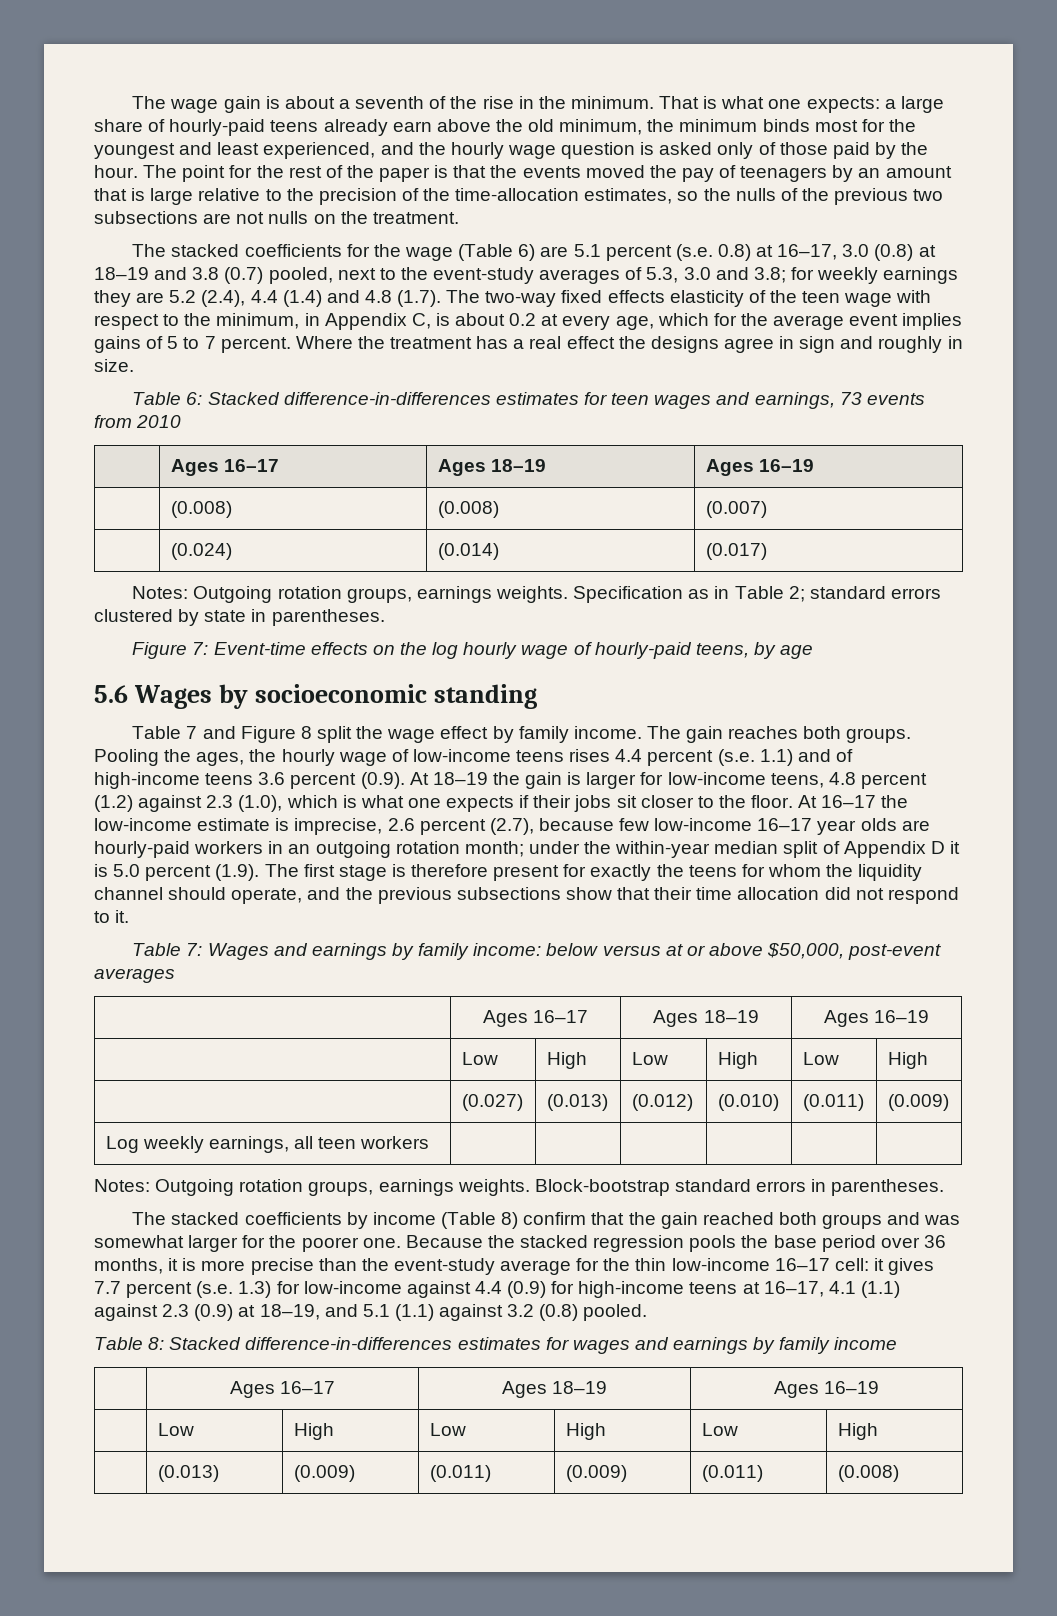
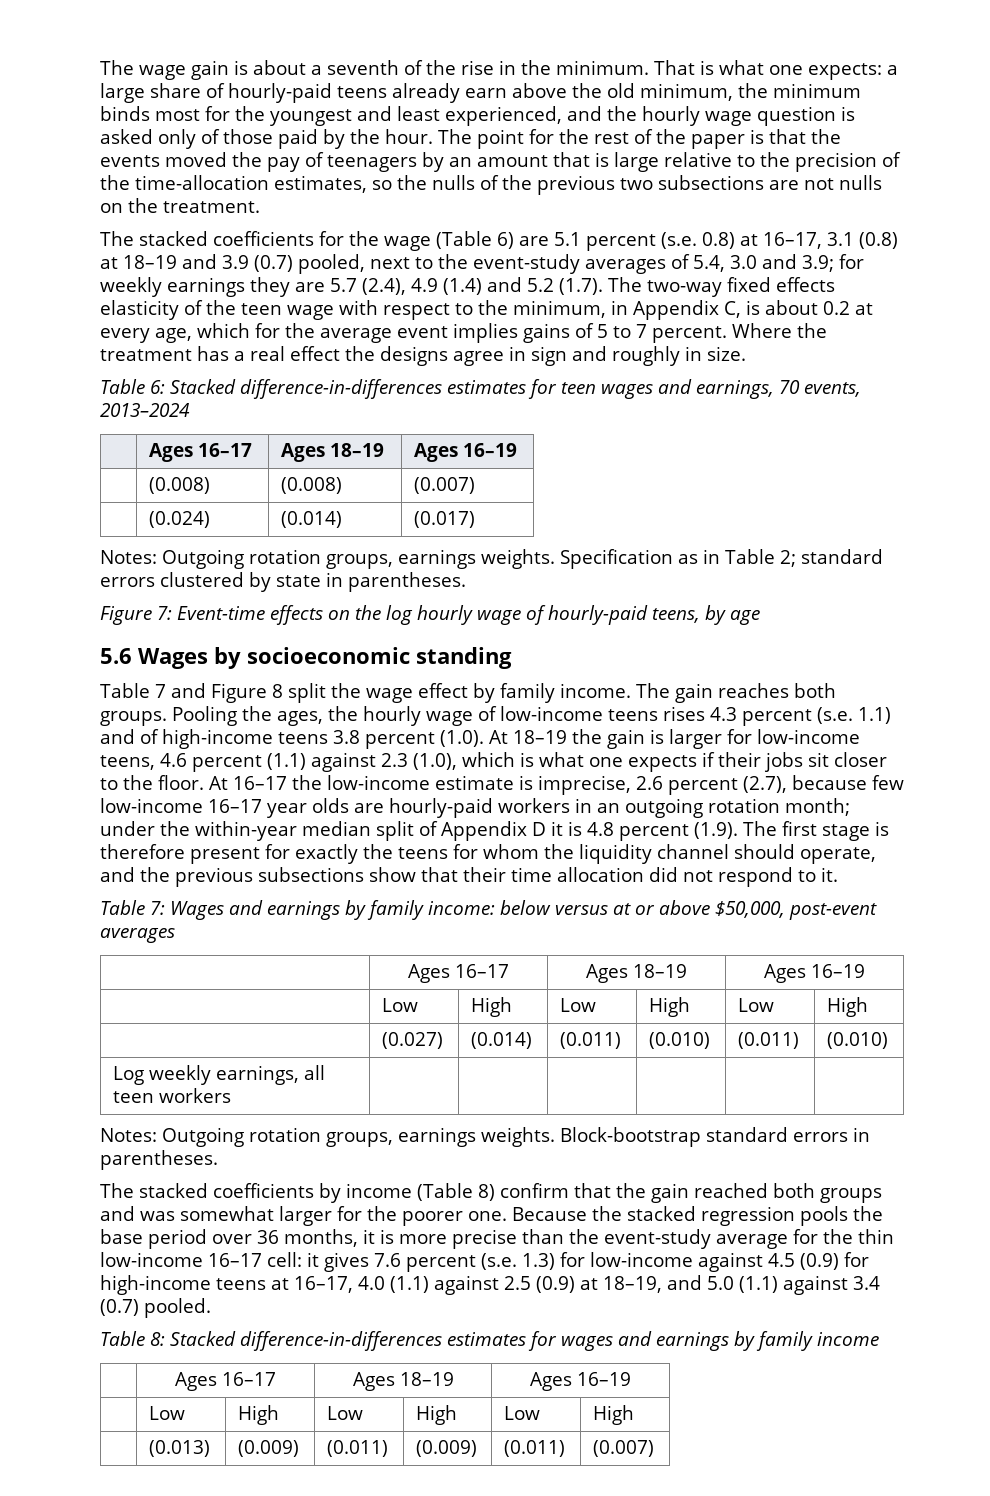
[842,244,870,257] 3.0 -> [826,232,854,246] 3.1
[192,267,220,280] 3.8 -> [222,255,249,269] 3.9
[646,267,679,283] 5.3, -> [693,255,725,272] 5.4,
[753,267,786,283] 3.8; -> [802,255,834,272] 3.9;
[169,290,278,307] 5.2 (2.4), 4.4 -> [330,278,438,295] 5.7 (2.4), 4.9
[364,290,392,303] 4.8 -> [527,278,554,292] 5.2
[839,392,925,405] [94,415,182,428] 73 events from 2010 -> [778,380,861,397] [100,403,190,417] 70 events, 2013–2024
[615,749,643,762] 4.4 -> [710,707,737,721] 4.3
[258,772,405,789] 3.6 percent (0.9). -> [333,730,484,749] 3.8 percent (1.0).
[828,772,927,789] [94,795,133,812] 4.8 percent (1.2) -> [160,753,306,772] 4.6 percent (1.1)
[113,864,141,877] 5.0 -> [587,822,614,836] 4.8
[546,1094,608,1111] [631,1094,693,1111] (0.013) | (0.012) -> [471,1032,533,1049] [560,1032,622,1049] (0.014) | (0.011)
[887,1094,949,1111] (0.009) -> [827,1032,889,1049] (0.010)
[94,1281,121,1294] 7.7 -> [374,1253,401,1267] 7.6
[474,1281,502,1294] 4.4 -> [768,1253,795,1267] 4.5
[828,1281,900,1298] [94,1304,190,1321] 4.1 (1.1) against 2.3 -> [358,1275,531,1295] 4.0 (1.1) against 2.5
[362,1304,579,1321] 5.1 (1.1) against 3.2 (0.8) -> [707,1275,880,1295] [100,1299,139,1316] 5.0 (1.1) against 3.4 (0.7)
[837,1465,899,1482] (0.008) -> [593,1440,655,1457] (0.007)

